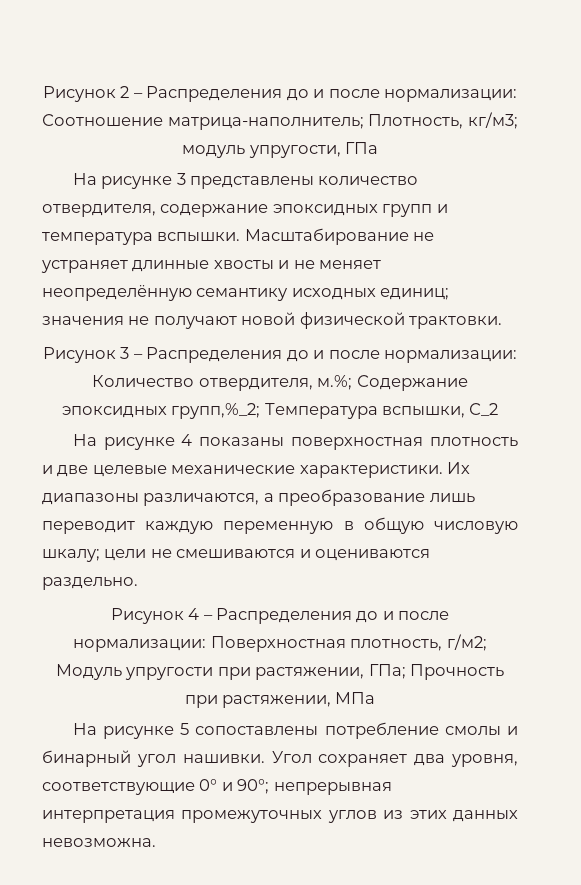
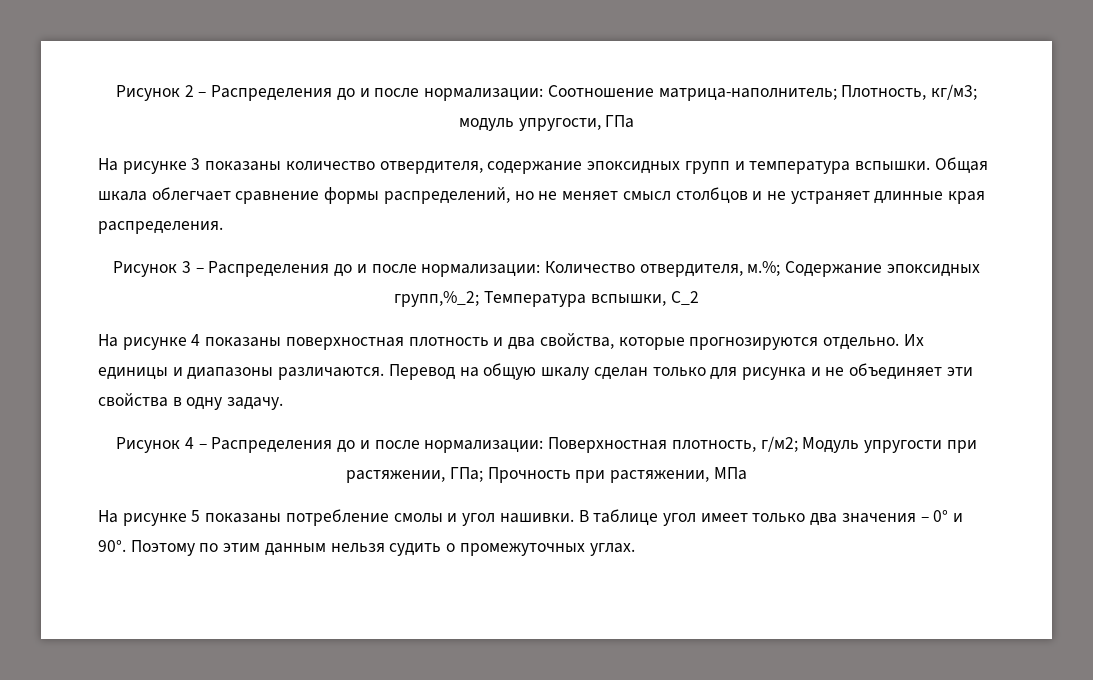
[189,176,314,189] представлены -> [205,161,282,171] показаны
[244,228,435,245] [41,260,382,273] [42,285,450,301] [42,312,503,329] Масштабирование не устраняет длинные хвосты и не меняет неопределённую семантику исходных единиц; значения не получают новой физической трактовки. -> [934,157,988,174] [98,187,986,204] [98,221,223,234] Общая шкала облегчает сравнение формы распределений, но не меняет смысл столбцов и не устраняет длинные края распределения.
[57,462,471,478] [42,489,475,506] [42,517,518,534] [42,549,431,562] [42,577,138,590] две целевые механические характеристики. Их диапазоны различаются, а преобразование лишь переводит каждую переменную в общую числовую шкалу; цели не смешиваются и оцениваются раздельно. -> [508,333,924,350] [98,363,973,380] [98,393,284,410] два свойства, которые прогнозируются отдельно. Их единицы и диапазоны различаются. Перевод на общую шкалу сделан только для рисунка и не объединяет эти свойства в одну задачу.
[195,726,319,736] сопоставлены -> [205,513,282,523] показаны
[42,750,131,767] бинарный -> (458, 517) none
[271,751,518,767] [42,779,392,795] [42,810,518,823] [42,838,156,847] Угол сохраняет два уровня, соответствующие 0° и 90°; непрерывная интерпретация промежуточных углов из этих данных невозможна. -> [578,509,964,526] [98,540,635,556] В таблице угол имеет только два значения – 0° и 90°. Поэтому по этим данным нельзя судить о промежуточных углах.

